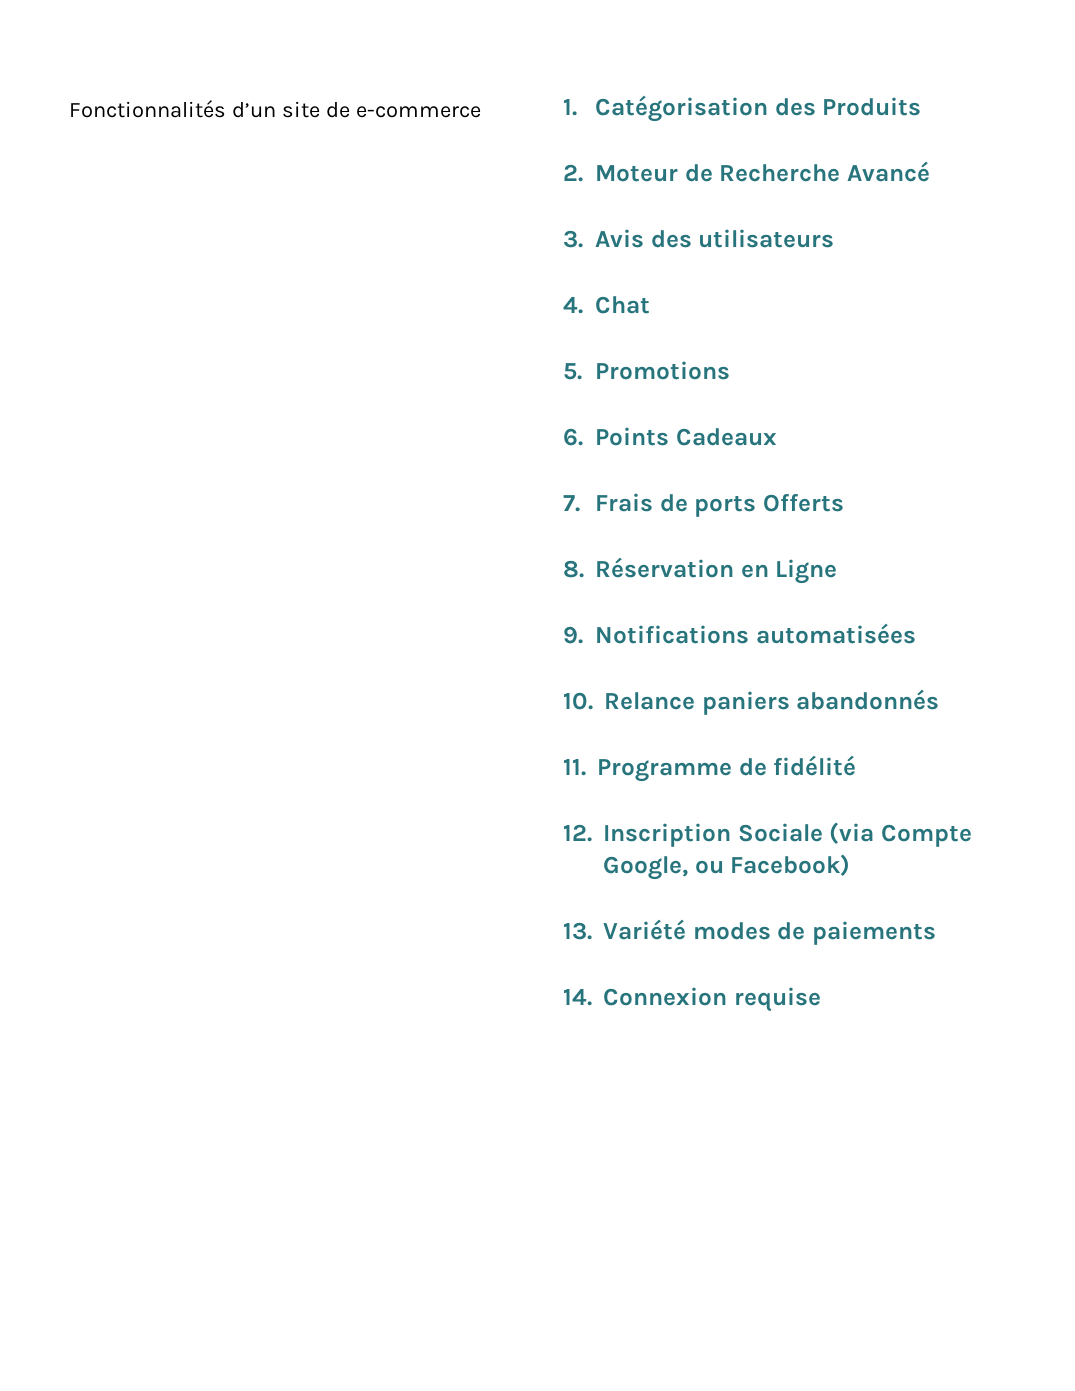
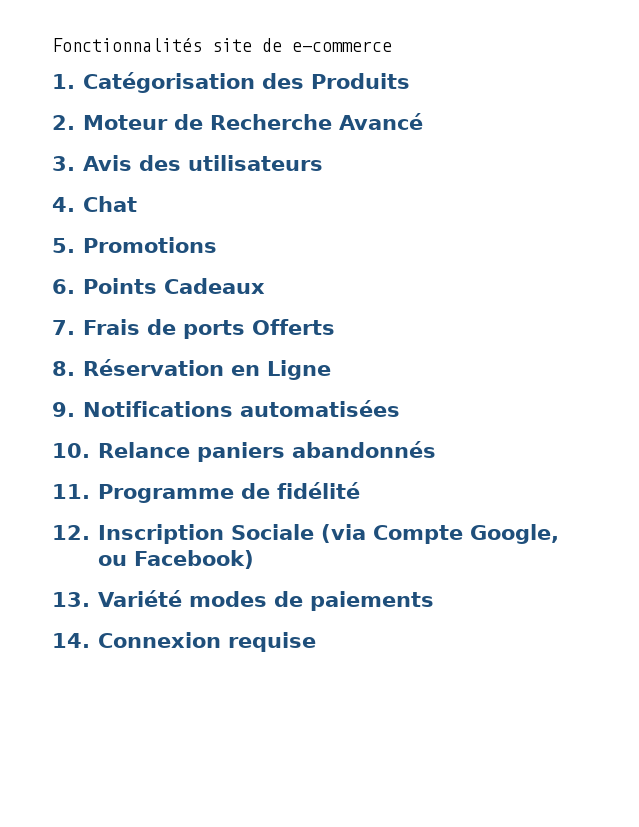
[231,102,276,118] d’un -> (202, 45) none

